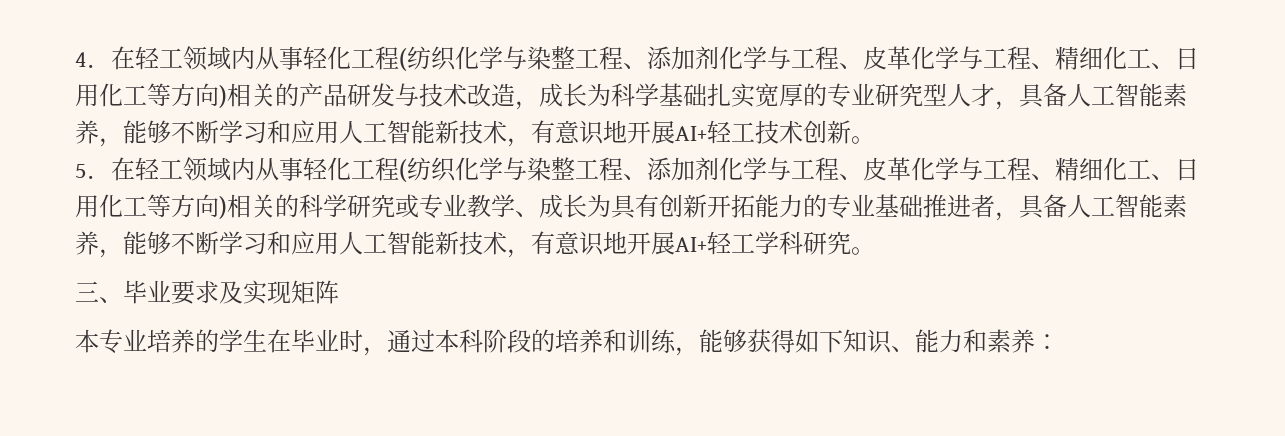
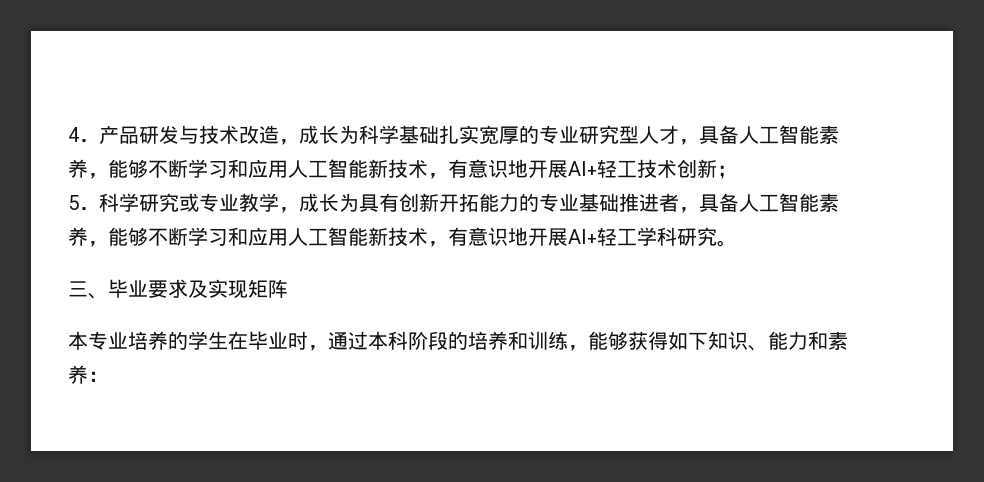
[111,46,1199,71] [75,83,299,108] 在轻工领域内从事轻化工程(纺织化学与染整工程、添加剂化学与工程、皮革化学与工程、精细化工、日用化工等方向)相关的 -> (99, 140) none
[851,136,875,144] 。 -> [717,165,737,179] ；
[111,157,1199,182] [75,194,299,219] 在轻工领域内从事轻化工程(纺织化学与染整工程、添加剂化学与工程、皮革化学与工程、精细化工、日用化工等方向)相关的 -> (99, 208) none
[515,211,539,217] 、 -> [279,207,299,213] ，

